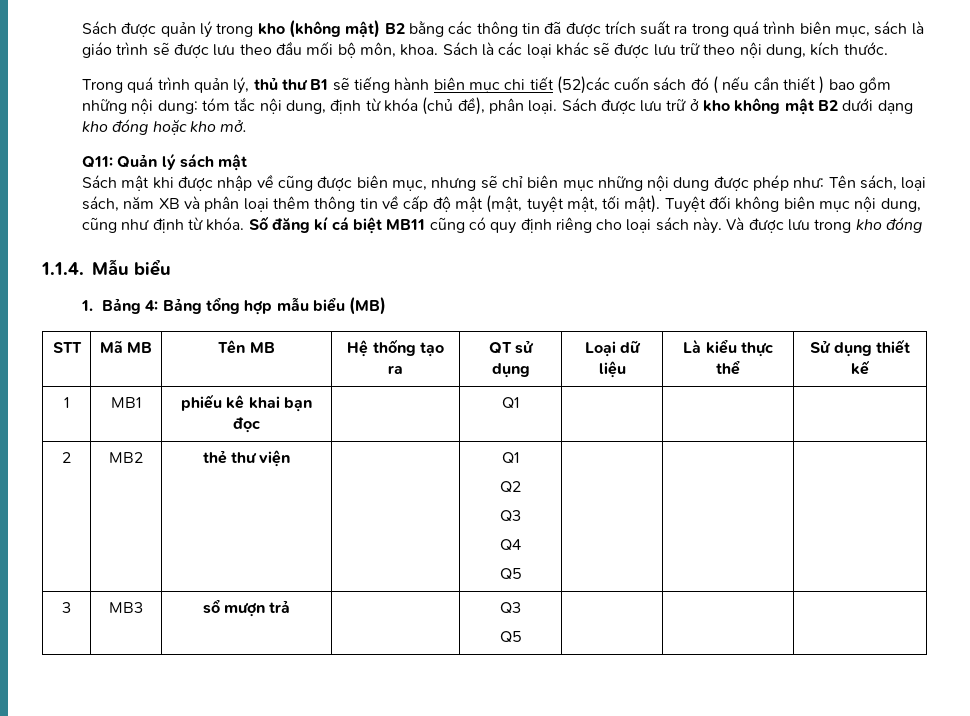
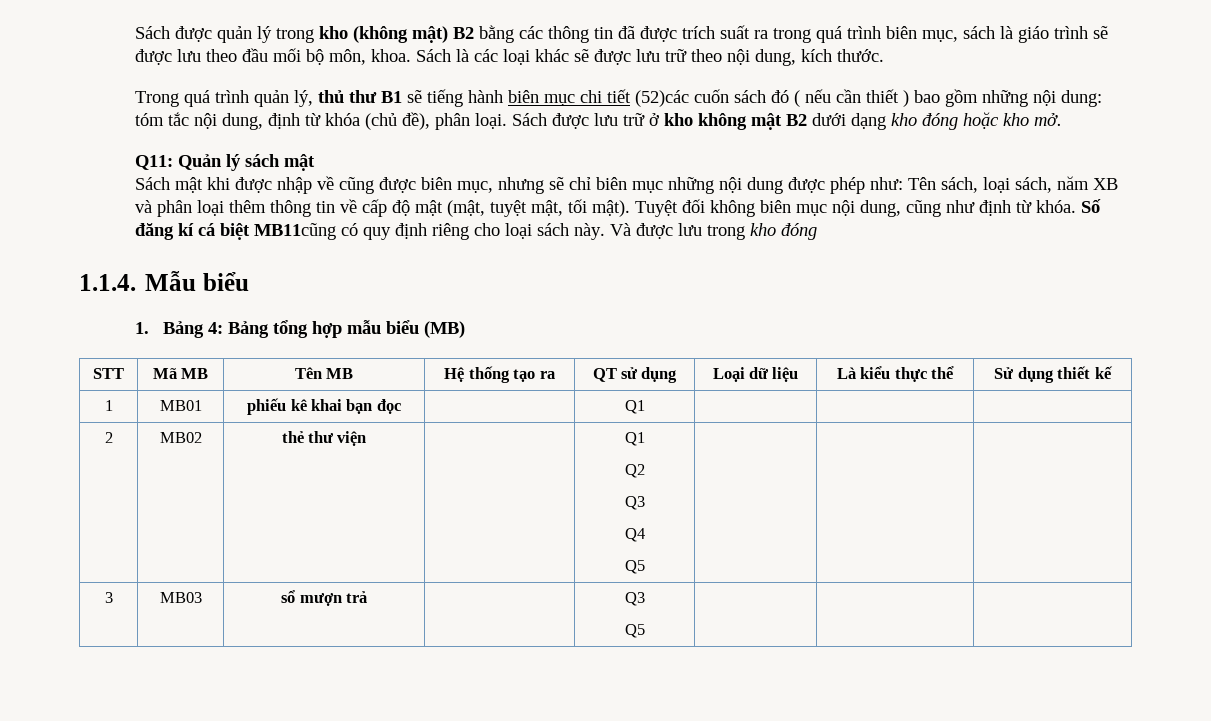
[386,217,465,233] MB11 cũng -> [254,223,337,240] MB11cũng
[111,397,141,408] MB1 -> [159,400,202,411] MB01
[109,452,143,463] MB2 -> [159,432,202,443] MB02
[109,602,143,613] MB3 -> [159,592,202,603] MB03

